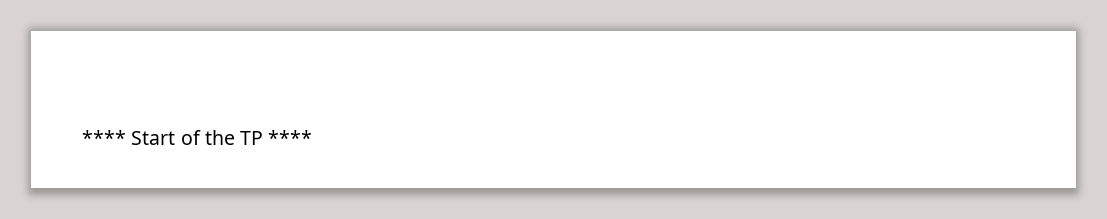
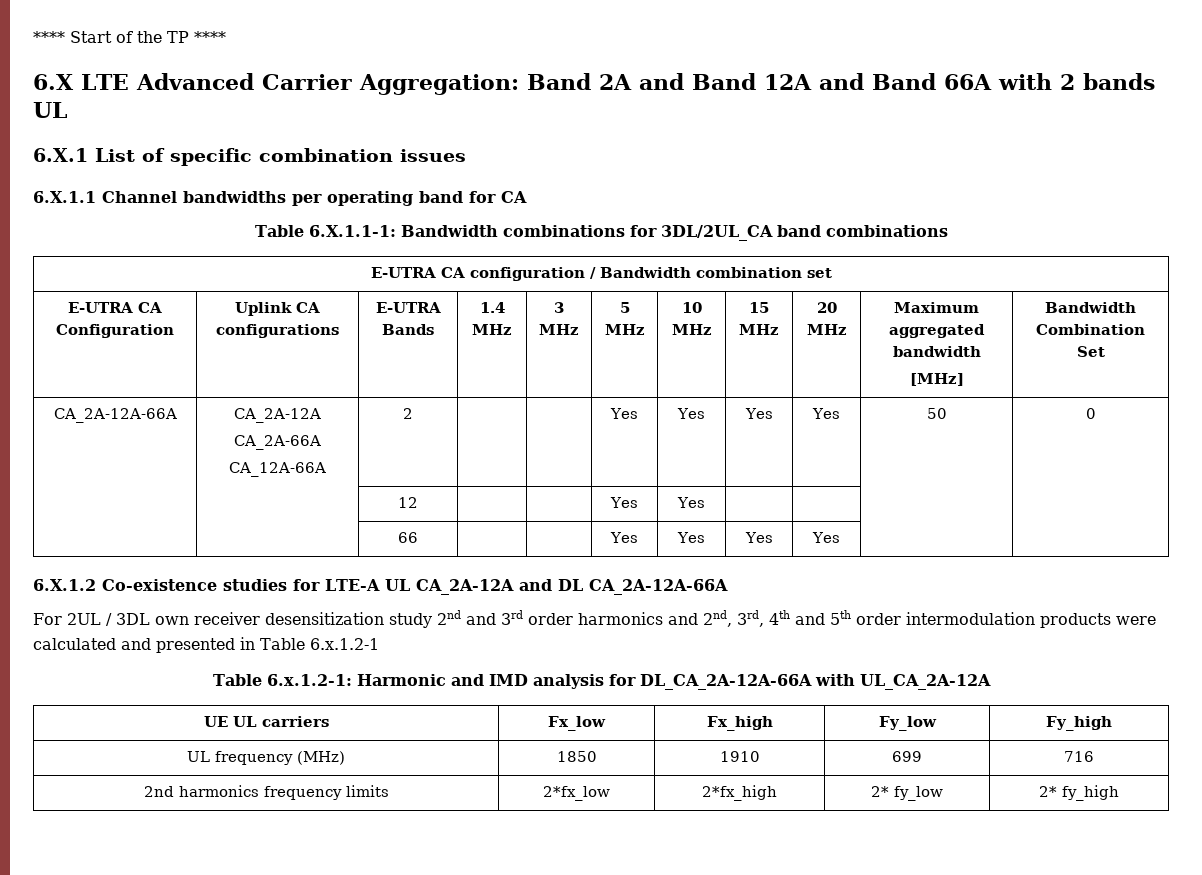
(313, 137) none -> [33,73,1155,95] [33,102,67,118] [33,148,466,166] [33,191,527,206] [254,225,948,241] [370,267,832,281] [68,302,162,313] [56,324,174,338] [235,302,320,316] [216,324,339,338] [375,302,441,313] [382,324,434,335] [479,302,505,313] [472,324,512,335] [554,302,564,313] [539,324,579,335] [619,302,630,313] [604,324,645,335] [681,302,702,313] [671,324,712,335] [749,302,769,313] [739,324,779,335] [816,302,837,313] [806,324,847,335] [894,302,979,313] [889,324,985,338] [892,346,981,357] [909,373,964,386] [1045,302,1136,313] [1036,324,1145,335] [1076,346,1105,357] [53,408,177,423] [234,408,321,423] [234,435,321,450] [229,462,326,477] [403,408,413,419] [610,408,639,419] [677,408,706,419] [744,408,773,419] [812,408,841,419] [926,408,947,419] [1085,408,1096,419] [398,497,418,508] [610,497,639,508] [677,497,706,508] [398,532,418,543] [610,532,639,543] [677,532,706,543] [744,532,773,543] [812,532,841,543] [33,579,728,595] [33,610,1156,628] [33,637,379,653] [212,674,991,690] [203,716,329,727] [548,716,606,731] [706,716,773,731] [878,716,937,731] [1046,716,1112,731] [187,751,345,765] [556,751,597,762] [719,751,760,762] [892,751,922,762] [1064,751,1094,762] [143,785,389,800] [543,786,610,801] [702,785,777,801] [871,786,943,801] [1039,785,1119,801] // 6.X LTE Advanced Carrier Aggregation: Band 2A and Band 12A and Band 66A with 2 bands UL // 6.X.1 List of specific combination issues // 6.X.1.1 Channel bandwidths per operating band for CA // Table 6.X.1.1-1: Bandwidth combinations for 3DL/2UL_CA band combinations // E-UTRA CA configuration / Bandwidth combination set // E-UTRA CA Configuration | Uplink CA configurations | E-UTRA Bands | 1.4 MHz | 3 MHz | 5 MHz | 10 MHz | 15 MHz | 20 MHz | Maximum aggregated bandwidth // [MHz] | Bandwidth Combination Set // CA_2A-12A-66A | CA_2A-12A // CA_2A-66A // CA_12A-66A | 2 | | | Yes | Yes | Yes | Yes | 50 | 0 // | | 12 | | | Yes | Yes | | | | // | | 66 | | | Yes | Yes | Yes | Yes | | // 6.X.1.2 Co-existence studies for LTE-A UL CA_2A-12A and DL CA_2A-12A-66A // For 2UL / 3DL own receiver desensitization study 2nd and 3rd order harmonics and 2nd, 3rd, 4th and 5th order intermodulation products were calculated and presented in Table 6.x.1.2-1 // Table 6.x.1.2-1: Harmonic and IMD analysis for DL_CA_2A-12A-66A with UL_CA_2A-12A // UE UL carriers | Fx_low | Fx_high | Fy_low | Fy_high // UL frequency (MHz) | 1850 | 1910 | 699 | 716 // 2nd harmonics frequency limits | 2*fx_low | 2*fx_high | 2* fy_low | 2* fy_high

